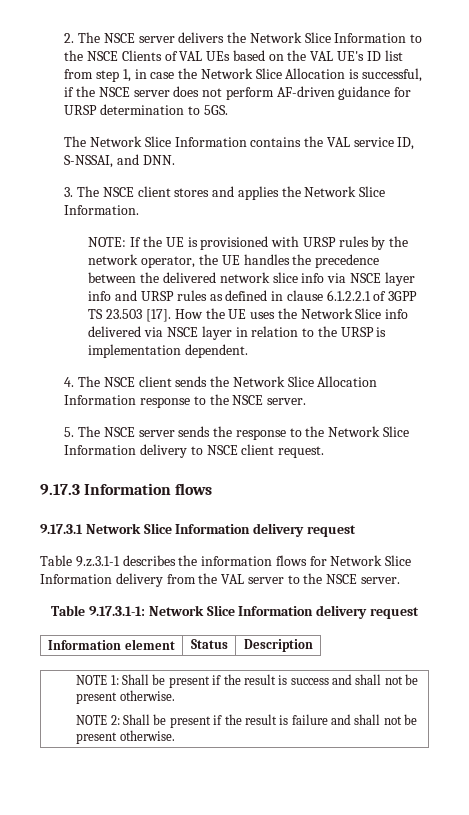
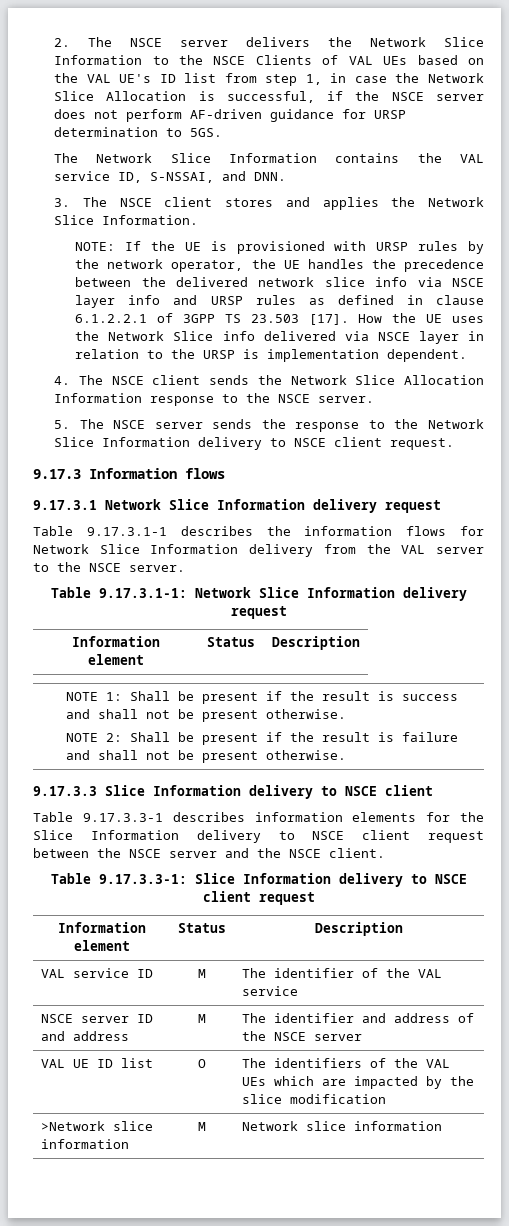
[75,556,120,567] 9.z.3.1-1 -> [86,527,167,536] 9.17.3.1-1
(175, 735) none -> [33,785,433,799] [33,812,484,822] [33,830,484,843] [33,848,385,858] [50,873,467,887] [202,891,315,905] [57,922,146,933] [73,940,130,951] [178,923,226,933] [315,922,403,936] [40,968,153,978] [198,969,206,978] [241,968,442,978] [241,986,298,996] [40,1014,153,1023] [40,1031,129,1041] [198,1014,206,1023] [241,1013,474,1023] [241,1031,362,1041] [40,1058,153,1068] [198,1059,206,1068] [241,1058,450,1068] [241,1076,474,1089] [241,1094,386,1104] [40,1121,153,1131] [40,1139,129,1149] [198,1122,206,1131] [241,1121,442,1131] // 9.17.3.3 Slice Information delivery to NSCE client // Table 9.17.3.3-1 describes information elements for the Slice Information delivery to NSCE client request between the NSCE server and the NSCE client. // Table 9.17.3.3-1: Slice Information delivery to NSCE client request // Information element | Status | Description // VAL service ID | M | The identifier of the VAL service // NSCE server ID and address | M | The identifier and address of the NSCE server // VAL UE ID list | O | The identifiers of the VAL UEs which are impacted by the slice modification // >Network slice information | M | Network slice information

